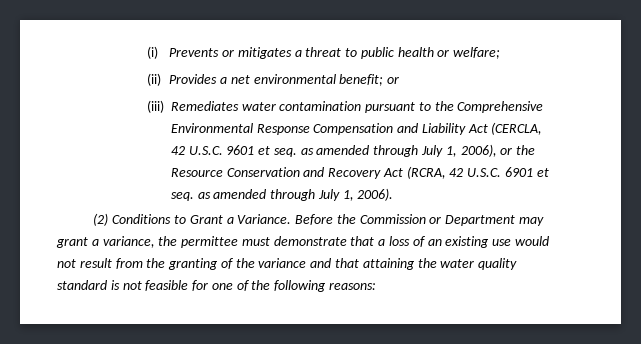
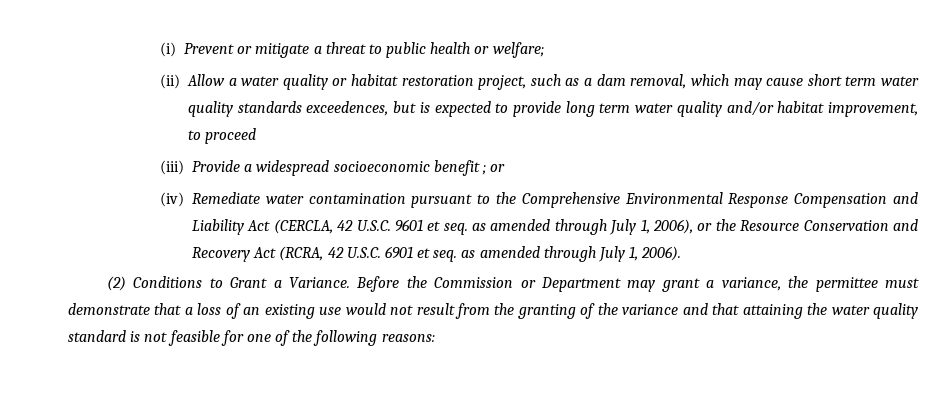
[169,47,292,59] Prevents or mitigates -> [183,43,310,58] Prevent or mitigate
[169,74,384,86] Provides a net environmental benefit; -> [186,74,919,90] [187,101,918,117] [187,128,257,144] [160,160,486,176] Allow a water quality or habitat restoration project, such as a dam removal, which may cause short term water quality standards exceedences, but is expected to provide long term water quality and/or habitat improvement, to proceed // (iii) Provide a widespread socioeconomic benefit ;
[146,100,239,113] (iii) Remediates -> [160,192,260,207] (iv) Remediate

